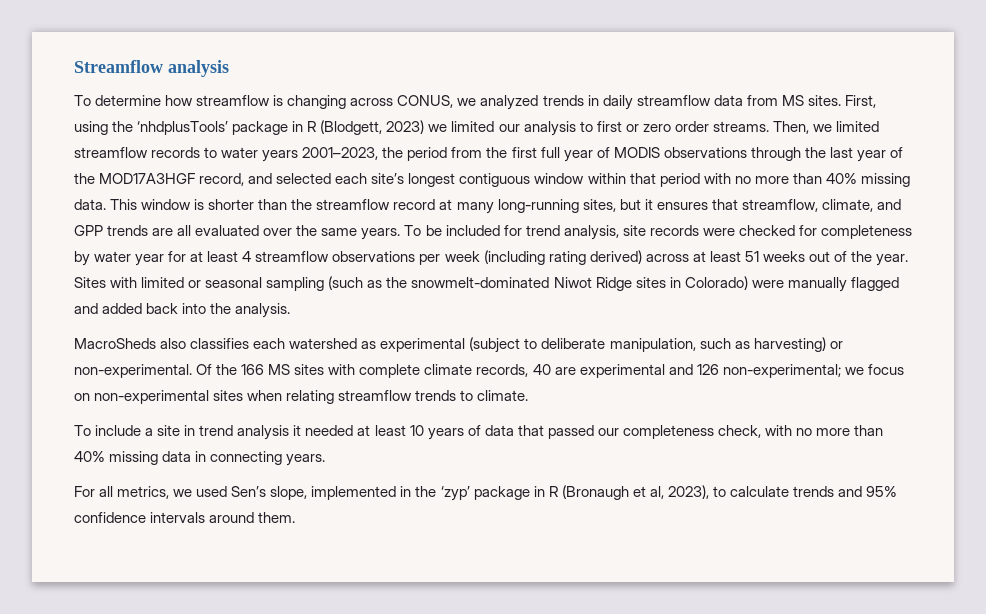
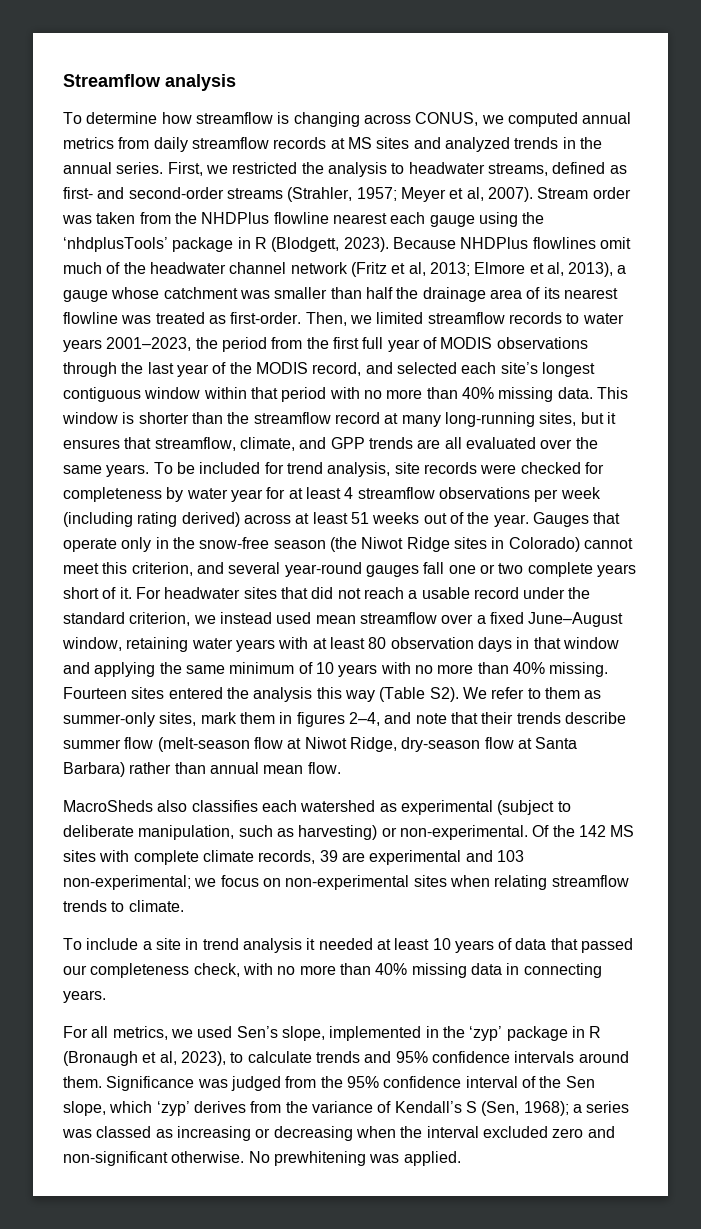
[480,95,876,110] analyzed trends in daily streamflow data from MS sites. First, -> [507,112,632,127] [63,137,602,152] [63,162,627,177] [63,187,631,202] [62,212,475,227] computed annual metrics from daily streamflow records at MS sites and analyzed trends in the annual series. First, we restricted the analysis to headwater streams, defined as first- and second-order streams (Strahler, 1957; Meyer et al, 2007). Stream order was taken from the NHDPlus flowline nearest each gauge
[386,120,769,136] 2023) we limited our analysis to first or zero order streams. -> [343,237,631,252] [63,262,627,277] [63,287,618,302] [63,312,302,324] 2023). Because NHDPlus flowlines omit much of the headwater channel network (Fritz et al, 2013; Elmore et al, 2013), a gauge whose catchment was smaller than half the drainage area of its nearest flowline was treated as first-order.
[99,173,196,184] MOD17A3HGF -> [255,362,308,374] MODIS
[74,276,550,291] Sites with limited or seasonal sampling (such as the snowmelt-dominated -> [532,512,621,527] [63,537,357,552] Gauges that operate only in the snow-free season (the
[751,277,899,292] [74,303,291,318] were manually flagged and added back into the analysis. -> [583,538,633,549] [63,562,636,577] [63,587,591,599] [63,612,624,627] [62,637,619,652] [63,662,609,677] [63,687,602,702] [63,712,626,727] [63,737,578,752] [63,762,341,777] cannot meet this criterion, and several year-round gauges fall one or two complete years short of it. For headwater sites that did not reach a usable record under the standard criterion, we instead used mean streamflow over a fixed June–August window, retaining water years with at least 80 observation days in that window and applying the same minimum of 10 years with no more than 40% missing. Fourteen sites entered the analysis this way (Table S2). We refer to them as summer-only sites, mark them in figures 2–4, and note that their trends describe summer flow (melt-season flow at Niwot Ridge, dry-season flow at Santa Barbara) rather than annual mean flow.
[241,364,265,375] 166 -> [578,825,606,837] 142
[532,364,551,375] 40 -> [319,850,338,862] 39
[696,364,719,375] 126 -> [496,850,524,862] 103
(296, 517) none -> [106,1076,595,1091] [63,1101,630,1116] [62,1126,615,1141] [63,1151,461,1166] Significance was judged from the 95% confidence interval of the Sen slope, which ‘zyp’ derives from the variance of Kendall’s S (Sen, 1968); a series was classed as increasing or decreasing when the interval excluded zero and non-significant otherwise. No prewhitening was applied.

